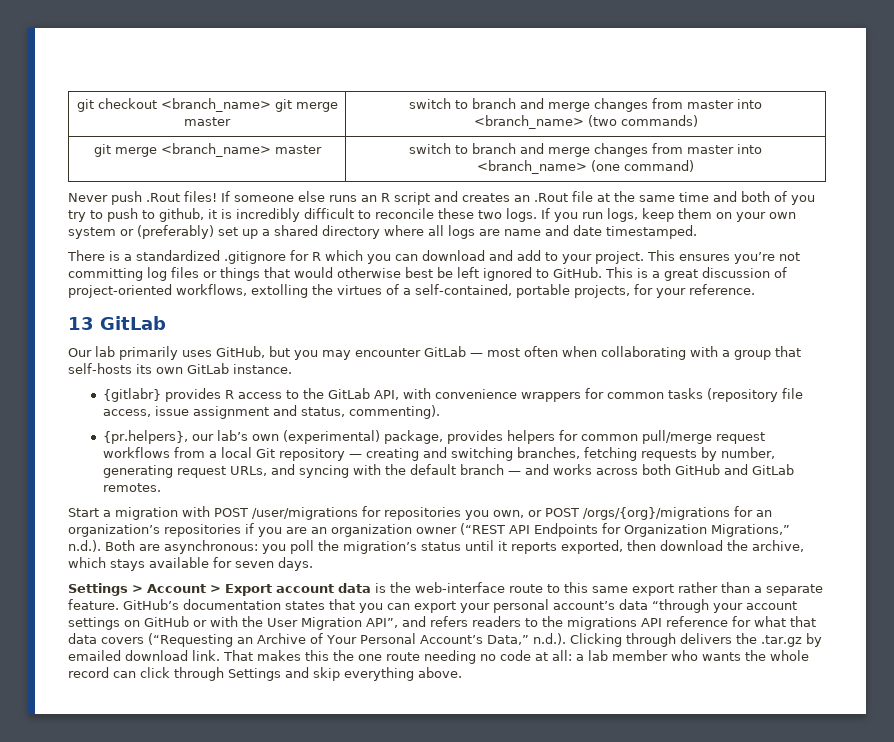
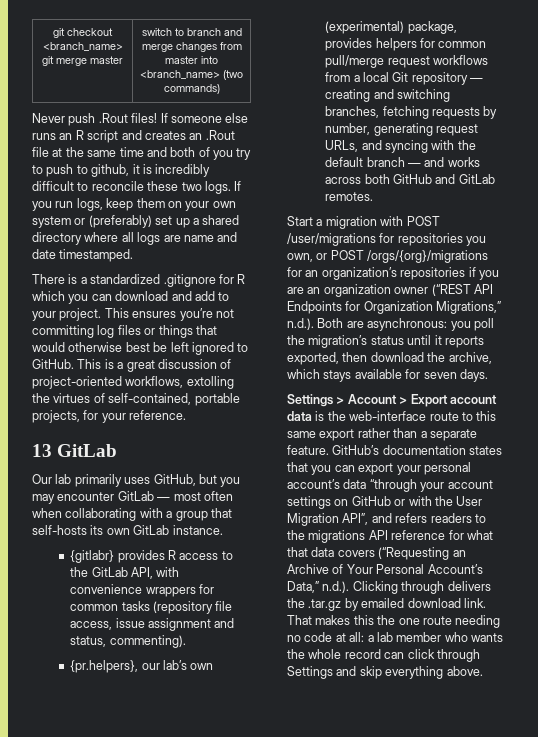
[93,143,322,157] [408,143,762,157] [476,160,694,174] // git merge <branch_name> master | switch to branch and merge changes from master into <branch_name> (one command) -> (220, 89) none
[403,288,411,295] a -> (105, 398) none

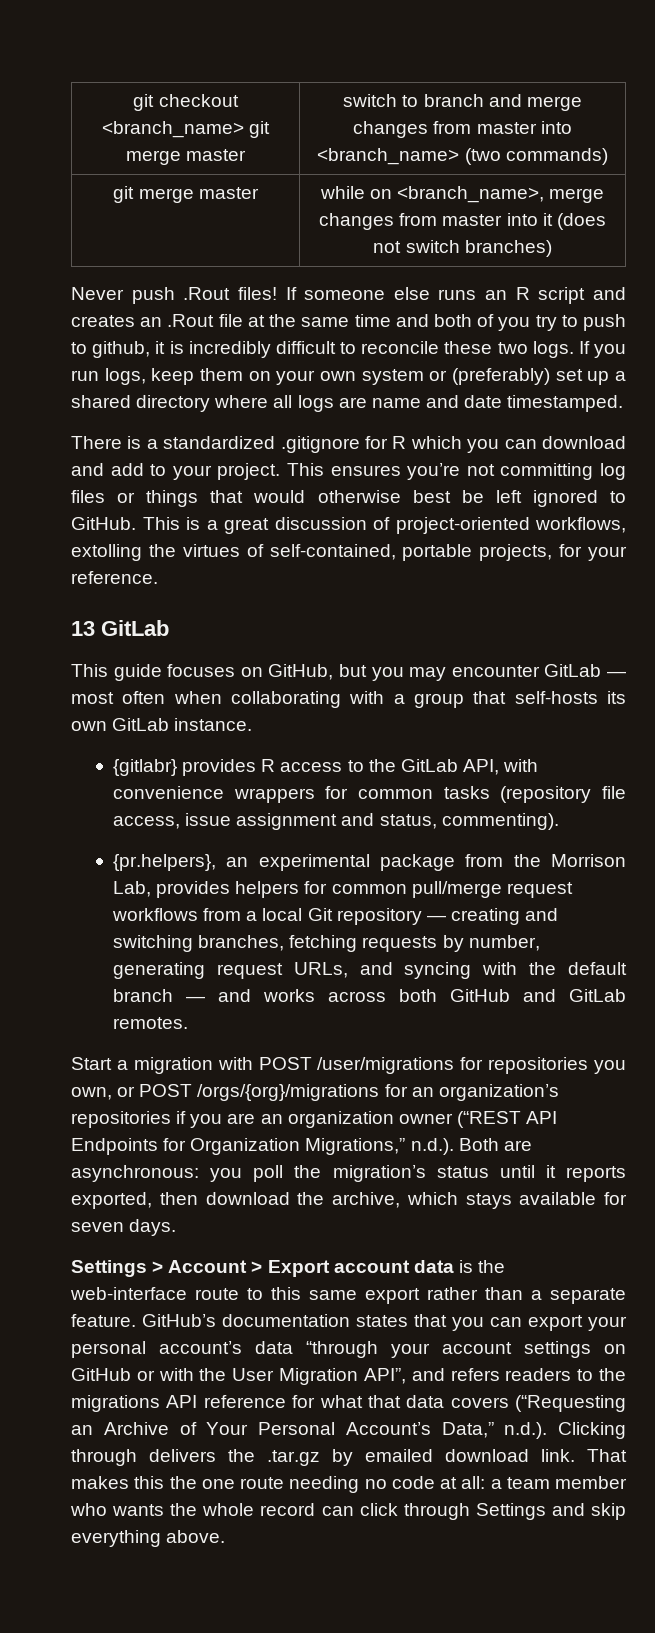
(220, 89) none -> [113,186,259,203] [319,186,605,203] [319,213,606,230] [373,240,552,257] // git merge master | while on <branch_name>, merge changes from master into it (does not switch branches)
[32,474,151,487] Our lab primarily uses -> [71,664,263,681] This guide focuses on
[141,660,214,670] [325,21,457,34] our lab’s own (experimental) package, -> [226,854,626,871] [113,881,152,897] an experimental package from the Morrison Lab,
[376,632,393,642] lab -> [506,1477,550,1489] team

